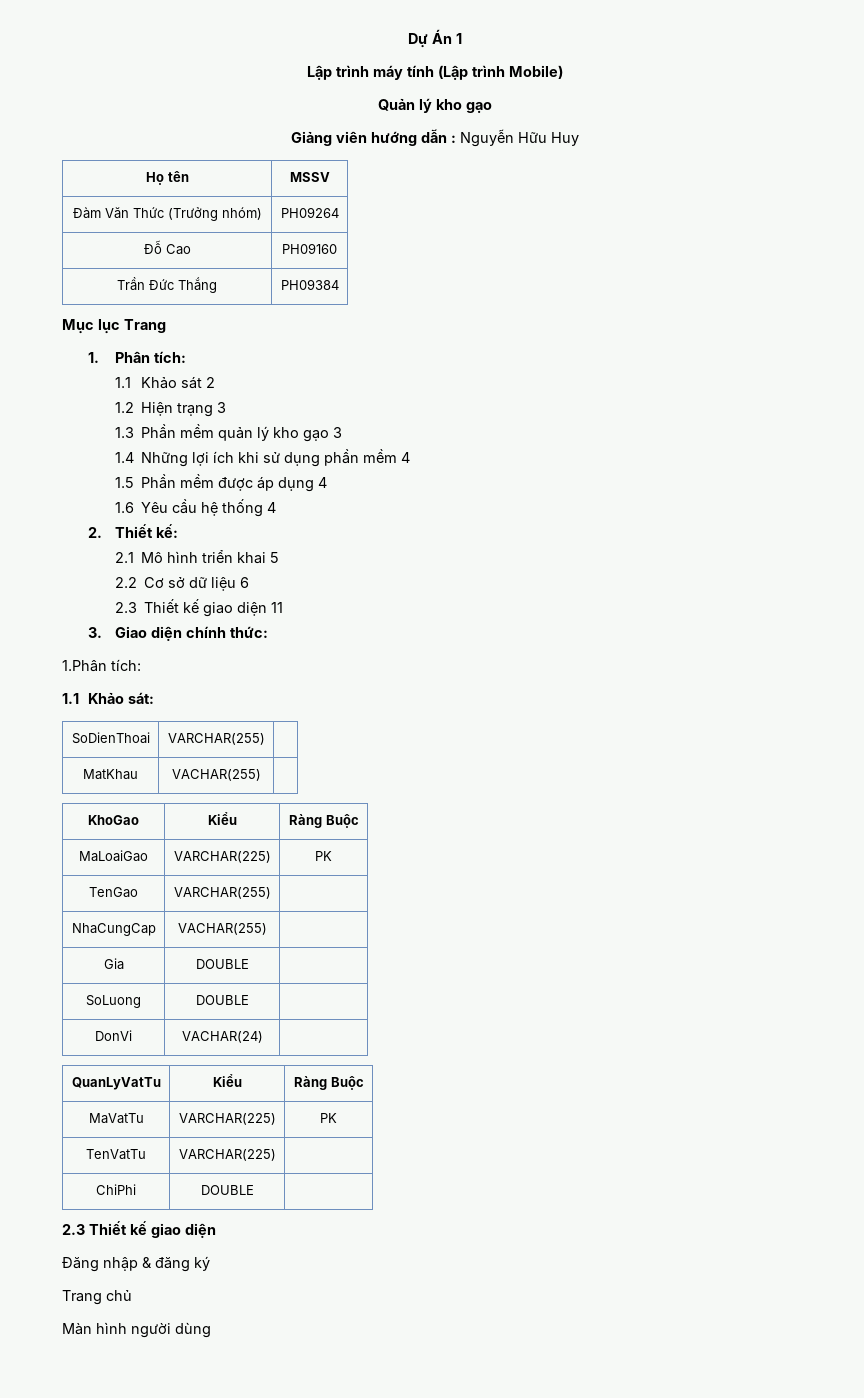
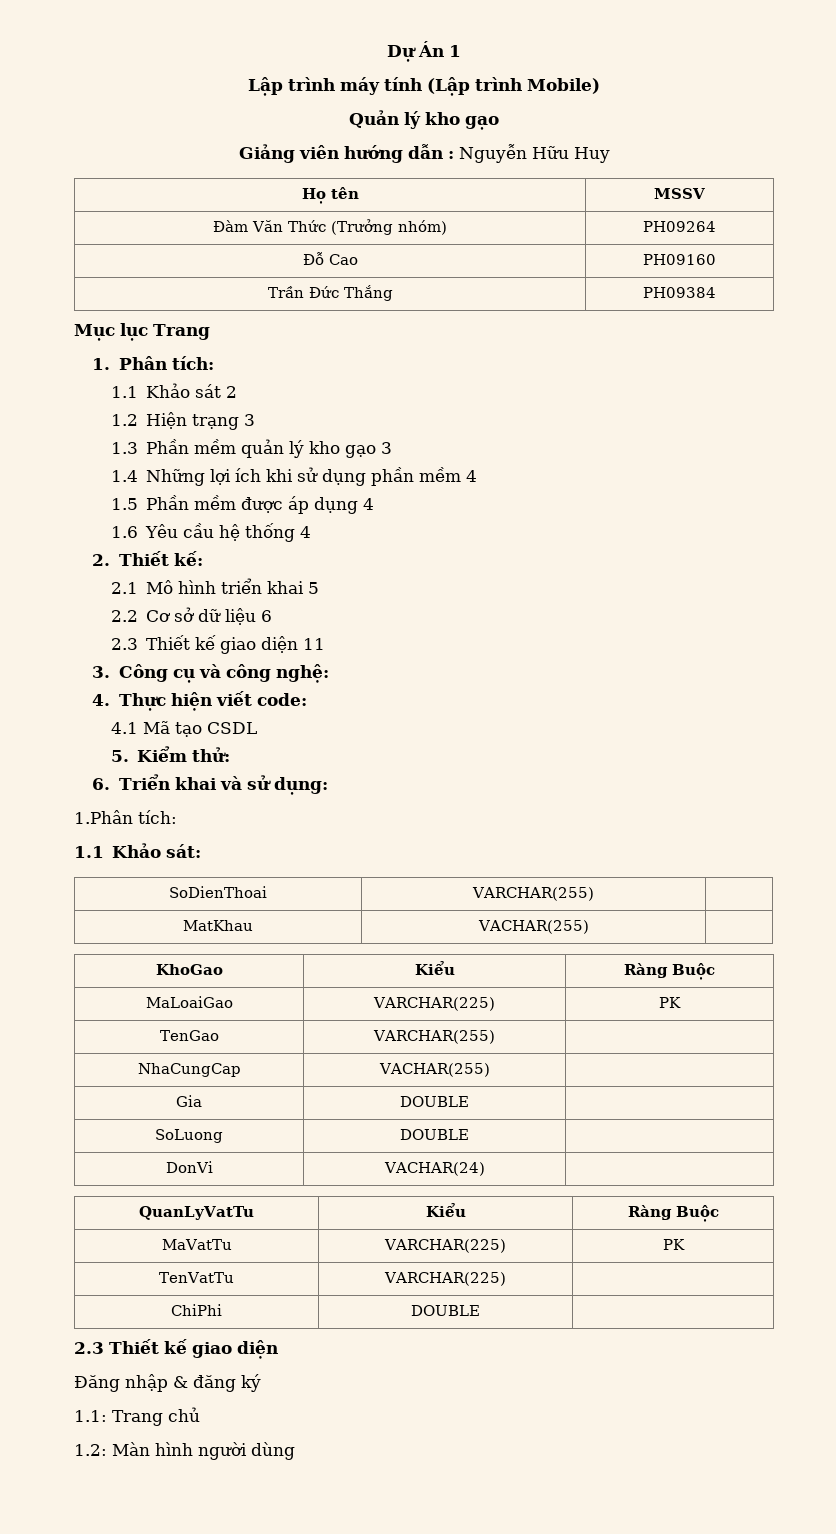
[114,626,268,641] Giao diện chính thức: -> [118,664,329,683] [92,691,307,711] [110,721,257,737] [110,746,230,762] [92,774,328,795] Công cụ và công nghệ: // 4. Thực hiện viết code: // 4.1 Mã tạo CSDL // 5. Kiểm thử: // 6. Triển khai và sử dụng:
(210, 1263) none -> [74,1410,107,1422] 1.1:
(132, 1295) none -> [74,1444,107,1456] 1.2:

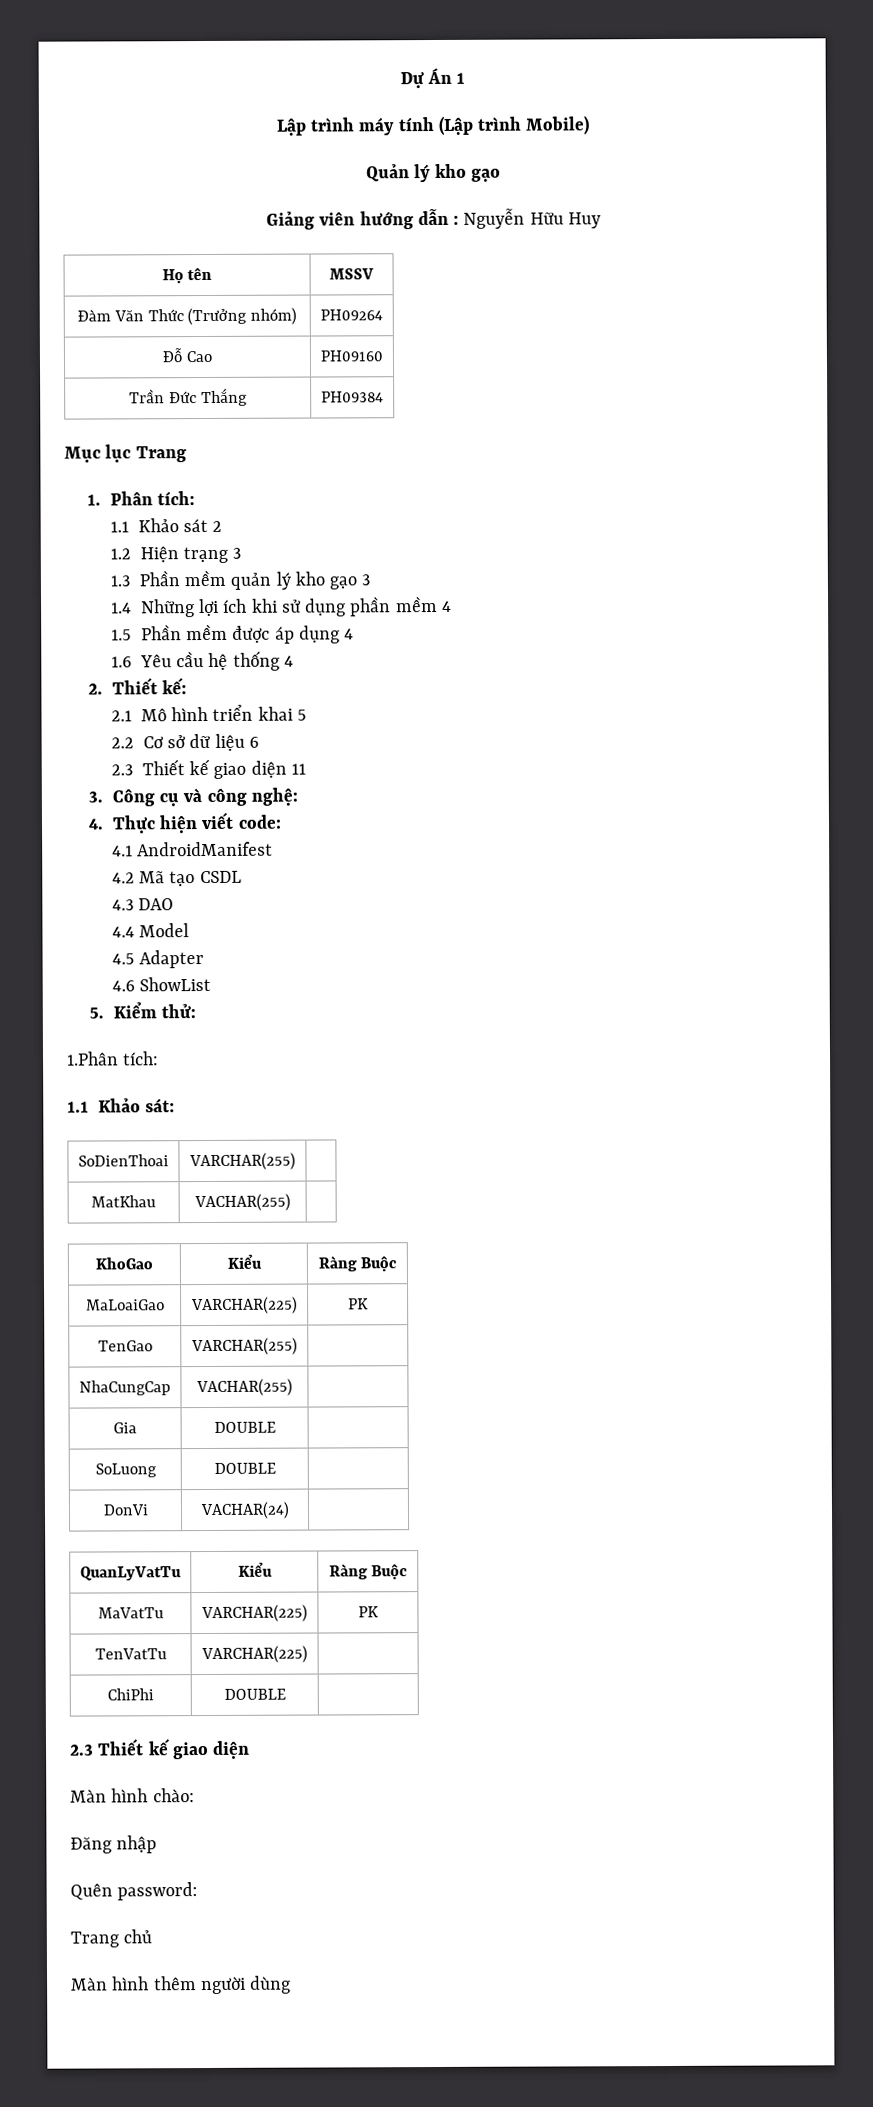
(138, 728) none -> [137,841,274,857] [111,872,135,884] AndroidManifest // 4.2
[110,746,230,762] [92,774,328,795] 5. Kiểm thử: // 6. Triển khai và sử dụng: -> [111,898,175,911] [111,923,190,938] [111,950,205,969] [111,976,212,992] [88,1002,196,1019] 4.3 DAO // 4.4 Model // 4.5 Adapter // 4.6 ShowList // 5. Kiểm thử:
(278, 1349) none -> [70,1788,195,1803] // Màn hình chào:
[173,1374,261,1392] [74,1410,107,1422] & đăng ký // 1.1: -> [70,1882,199,1901] // Quên password: //
[74,1442,193,1456] 1.2: Màn hình -> [71,1976,197,1991] Màn hình thêm

